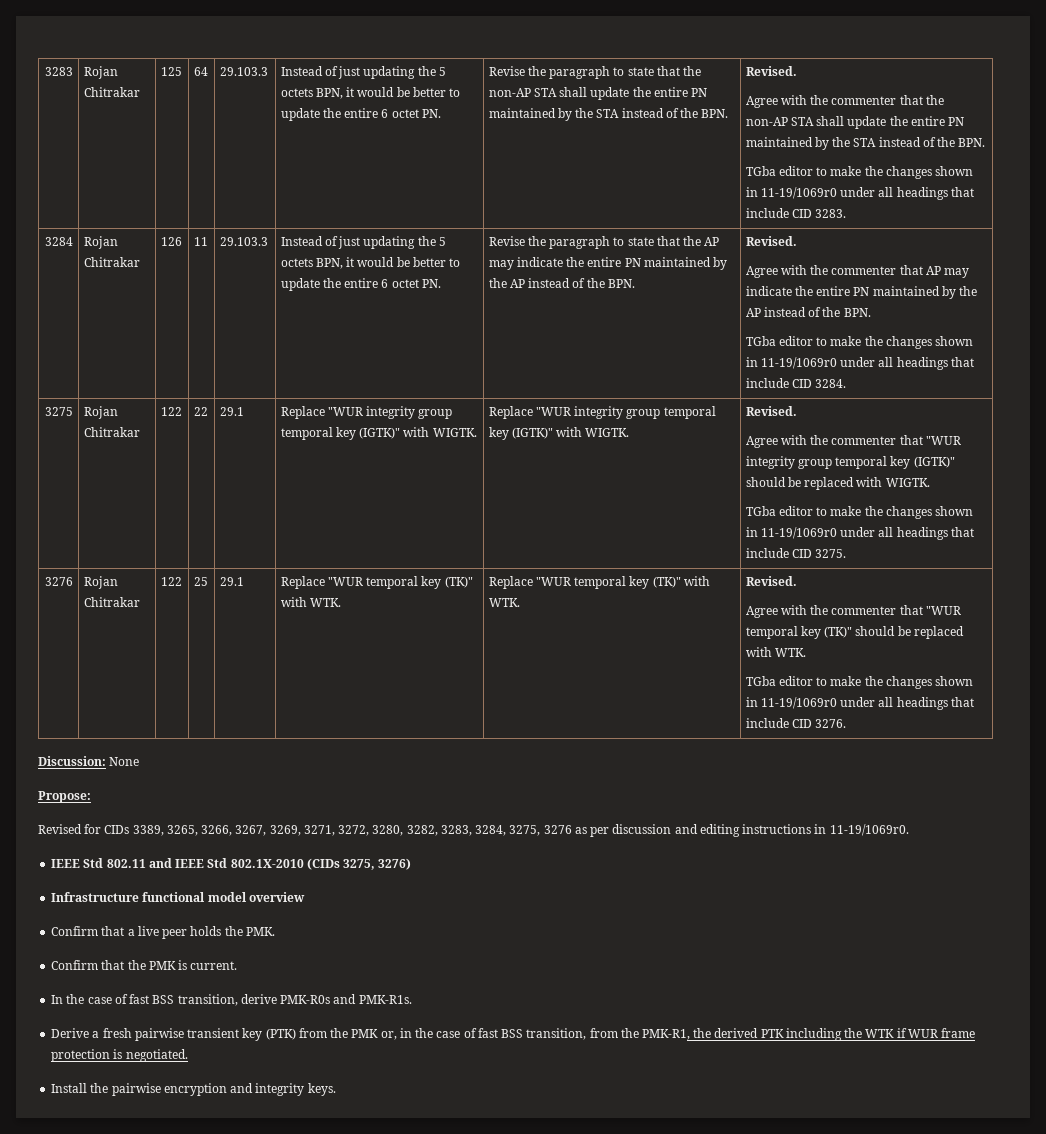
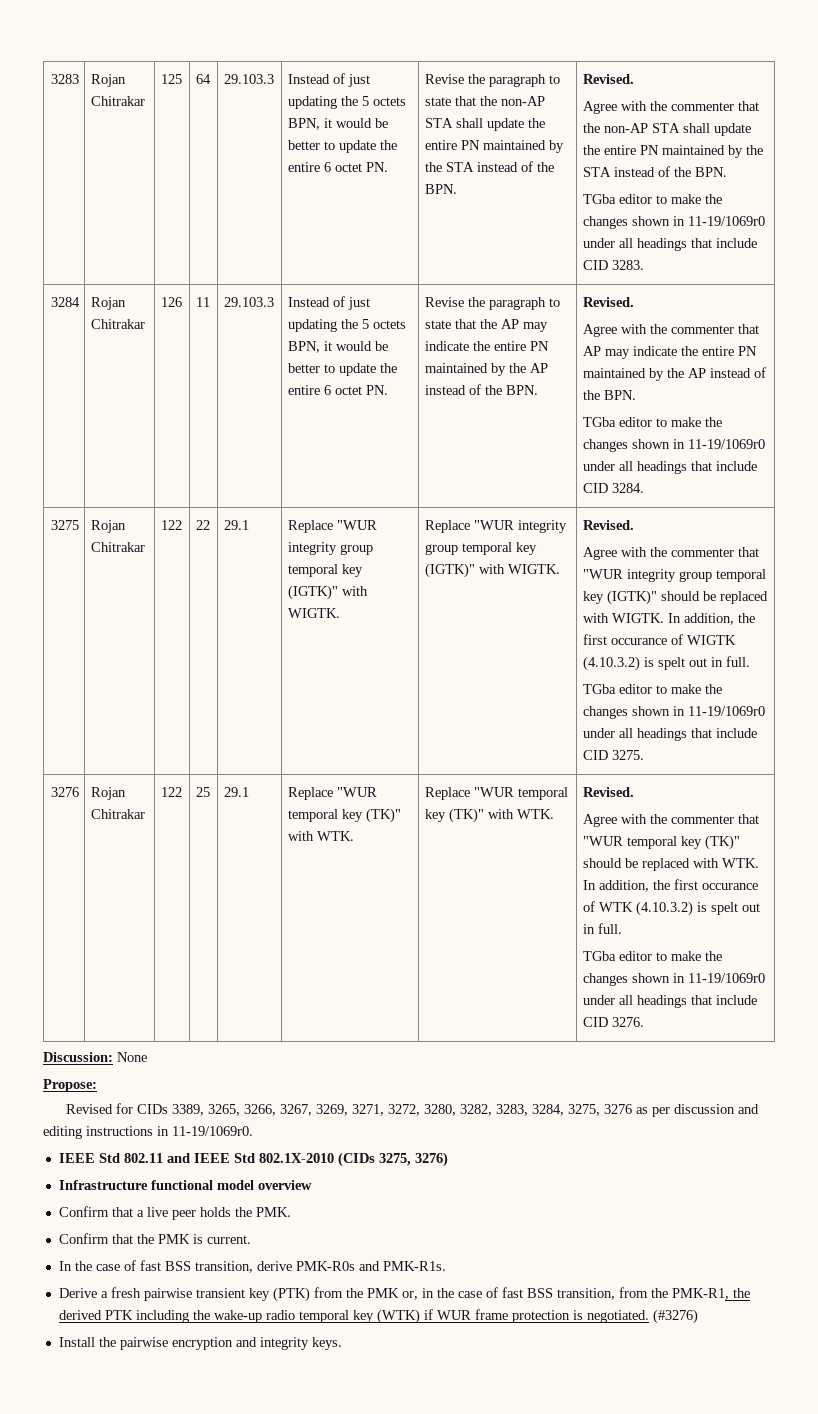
(930, 482) none -> [667,613,755,625] [582,634,736,645] [582,656,750,671] In addition, the first occurance of WIGTK (4.10.3.2) is spelt out in full.
(806, 652) none -> [582,879,758,892] [582,901,760,916] [582,923,622,934] In addition, the first occurance of WTK (4.10.3.2) is spelt out in full.
[865,1029,895,1038] WTK -> [213,1309,420,1324] wake-up radio temporal key (WTK)
(188, 1055) none -> [652,1309,698,1324] (#3276)

